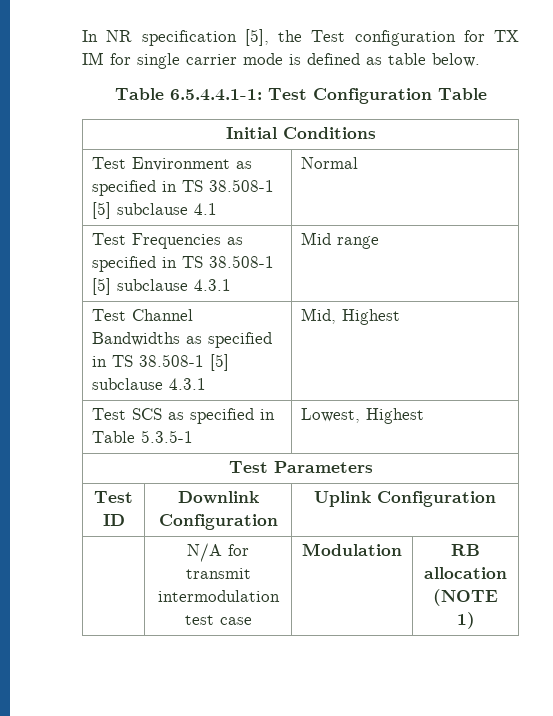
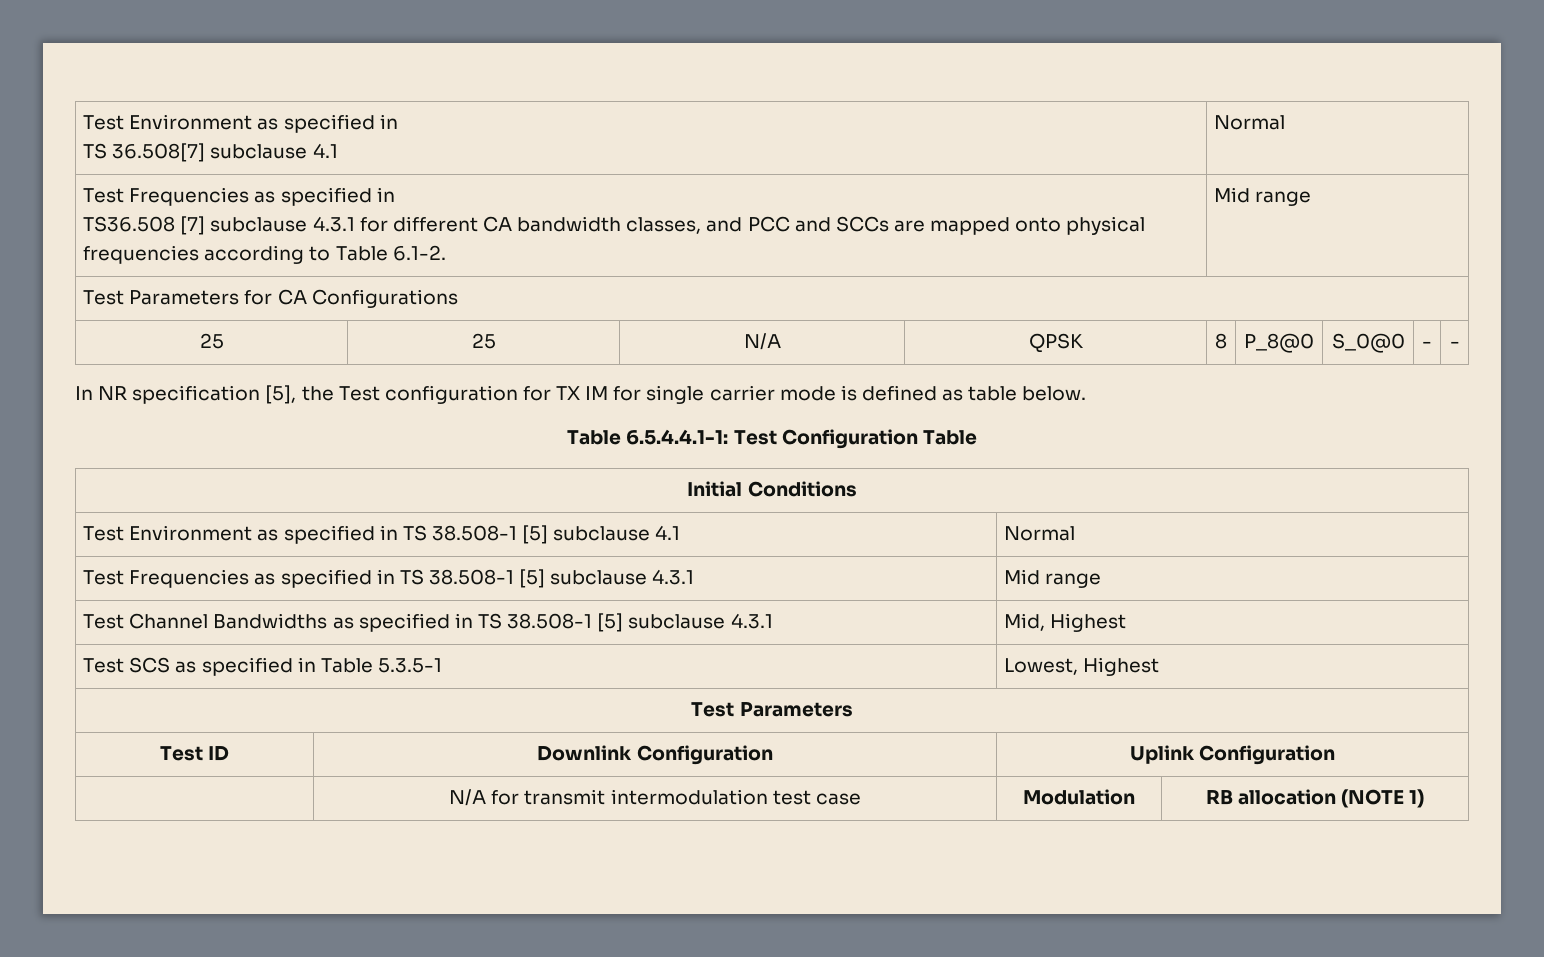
(82, 36) none -> [83,114,398,133] [83,143,338,162] [1214,115,1286,130] [83,187,395,206] [83,216,1146,235] [83,245,446,264] [1214,187,1312,206] [83,289,458,308] [199,333,224,349] [471,333,496,349] [743,333,781,350] [1028,333,1084,353] [1215,333,1227,349] [1244,333,1314,353] [1331,333,1405,353] [1422,341,1432,348] [1449,341,1460,348] Test Environment as specified in // TS 36.508[7] subclause 4.1 | Normal // Test Frequencies as specified in // TS36.508 [7] subclause 4.3.1 for different CA bandwidth classes, and PCC and SCCs are mapped onto physical frequencies according to Table 6.1-2. | Mid range // Test Parameters for CA Configurations // 25 | 25 | N/A | QPSK | 8 | P_8@0 | S_0@0 | - | - //

